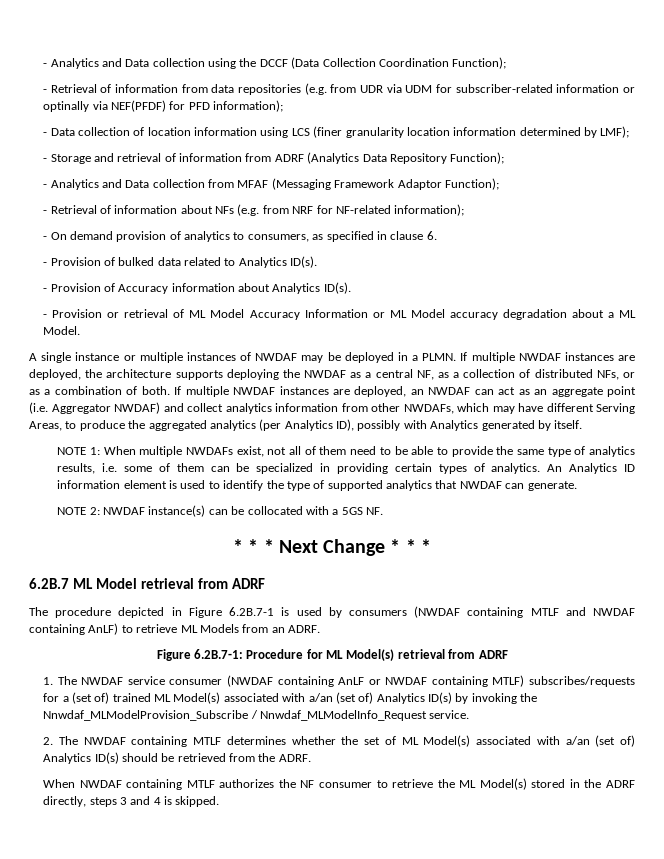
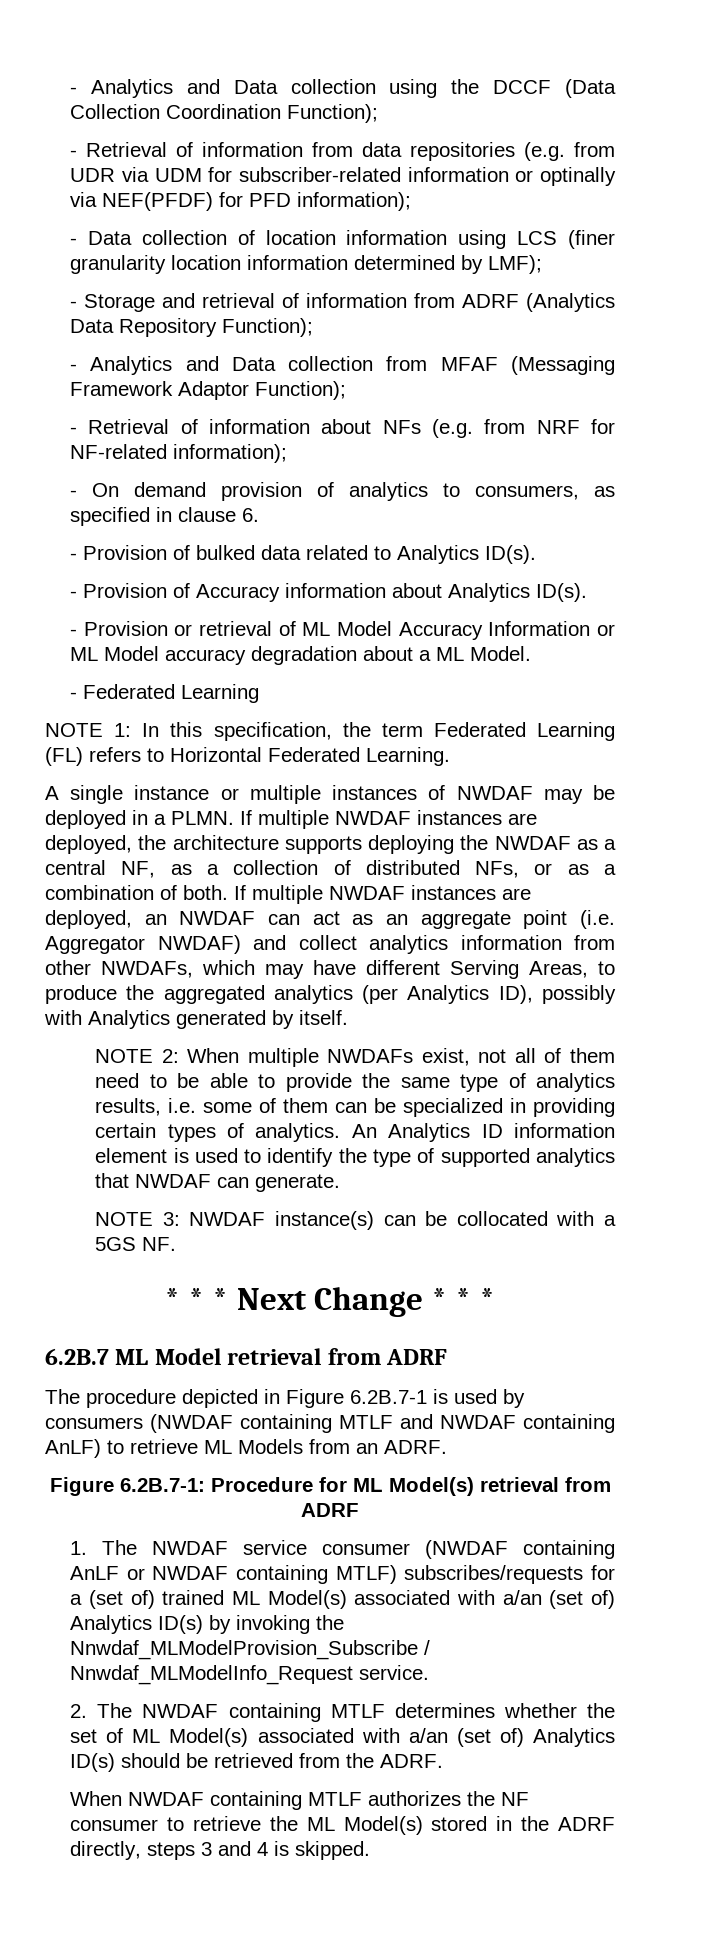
(81, 330) none -> [70,684,260,703] [45,722,615,741] [45,747,450,766] // - Federated Learning // NOTE 1: In this specification, the term Federated Learning (FL) refers to Horizontal Federated Learning.
[89,447,100,455] 1: -> [161,1049,179,1063] 2:
[89,507,100,515] 2: -> [162,1212,180,1226] 3:

